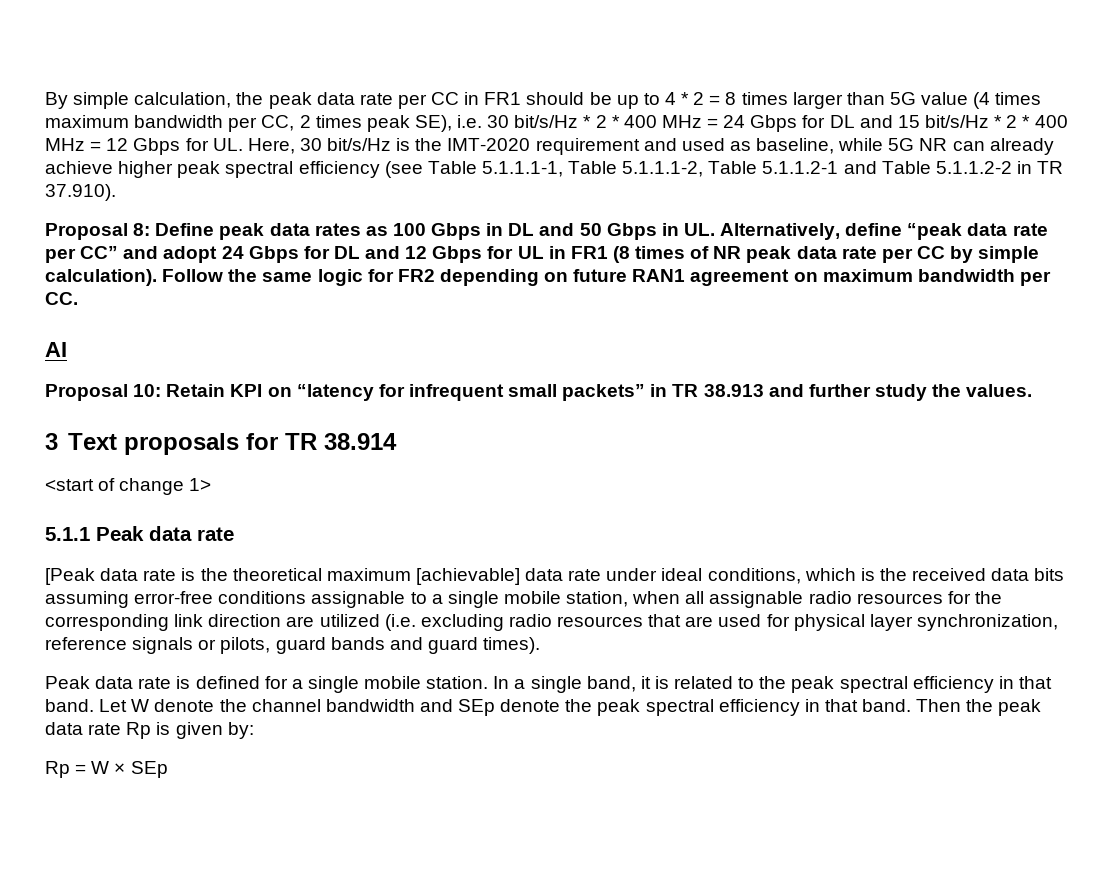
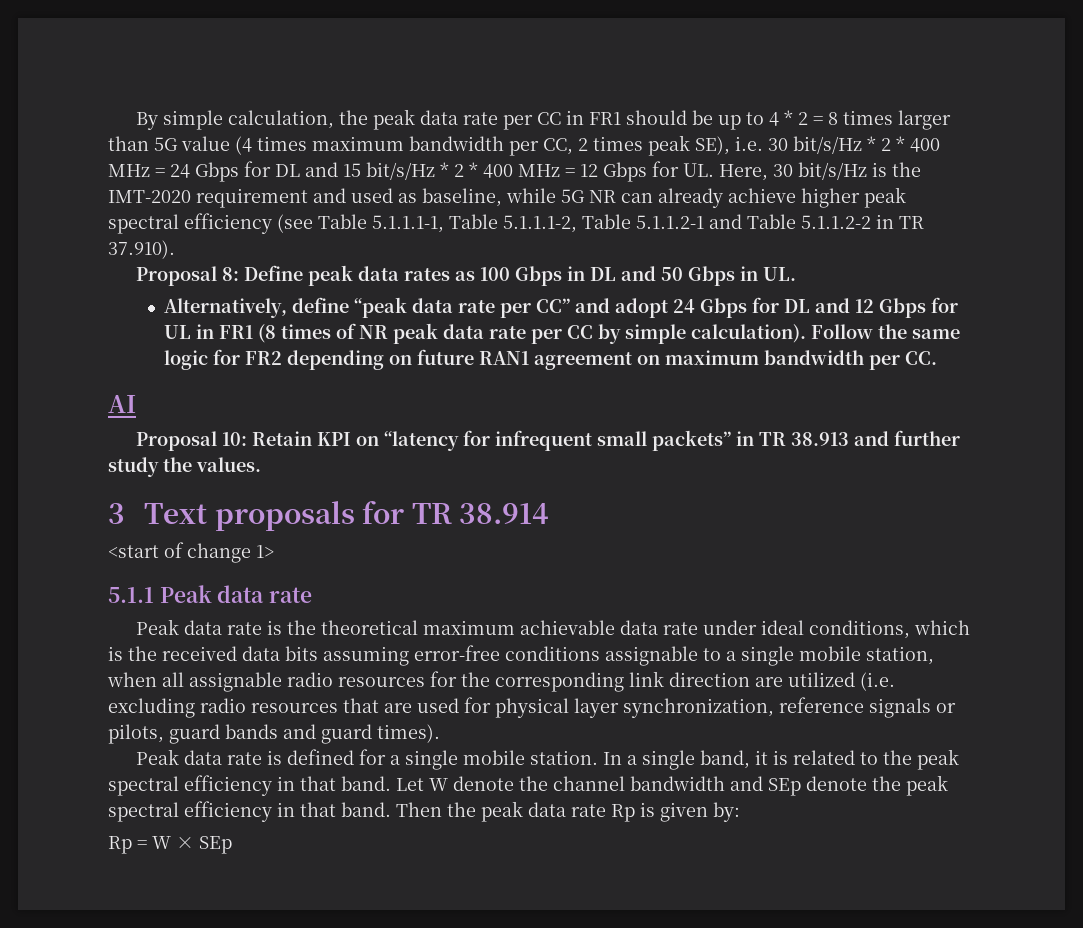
(715, 229) none -> (796, 274) //
[45,568,95,585] [Peak -> [135,619,179,635] Peak
[415,568,520,585] [achievable] -> [519,620,615,635] achievable

